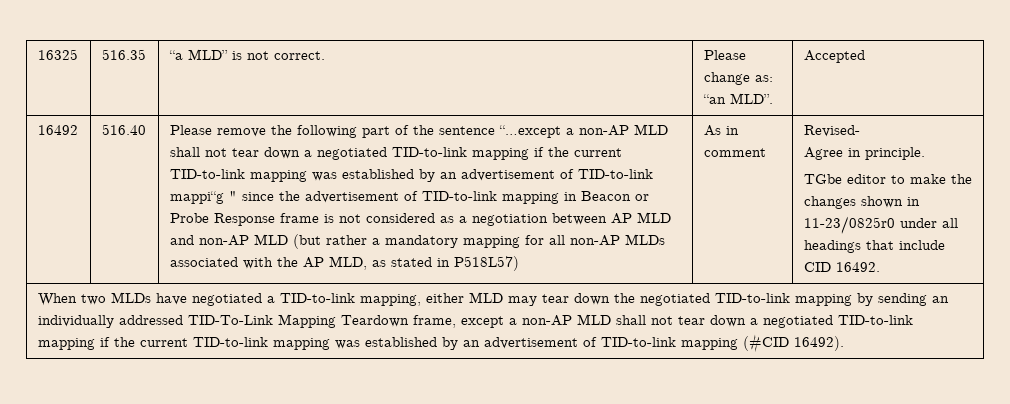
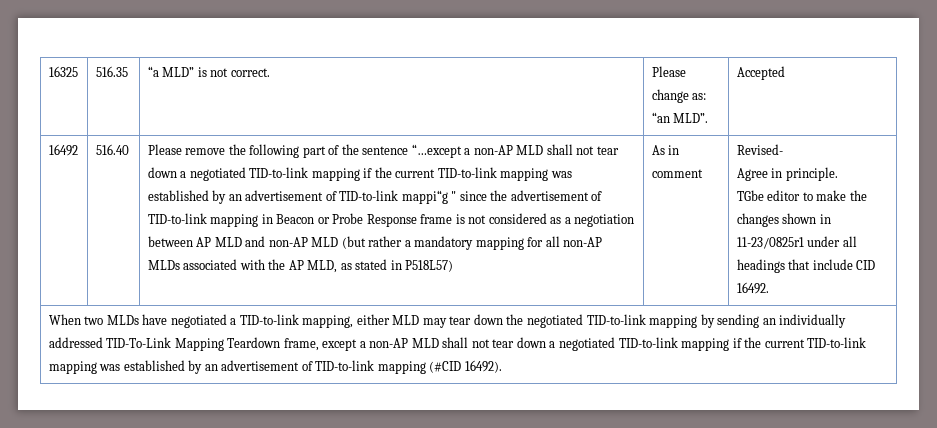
[803,216,895,234] 11-23/0825r0 -> [736,237,804,249] 11-23/0825r1

